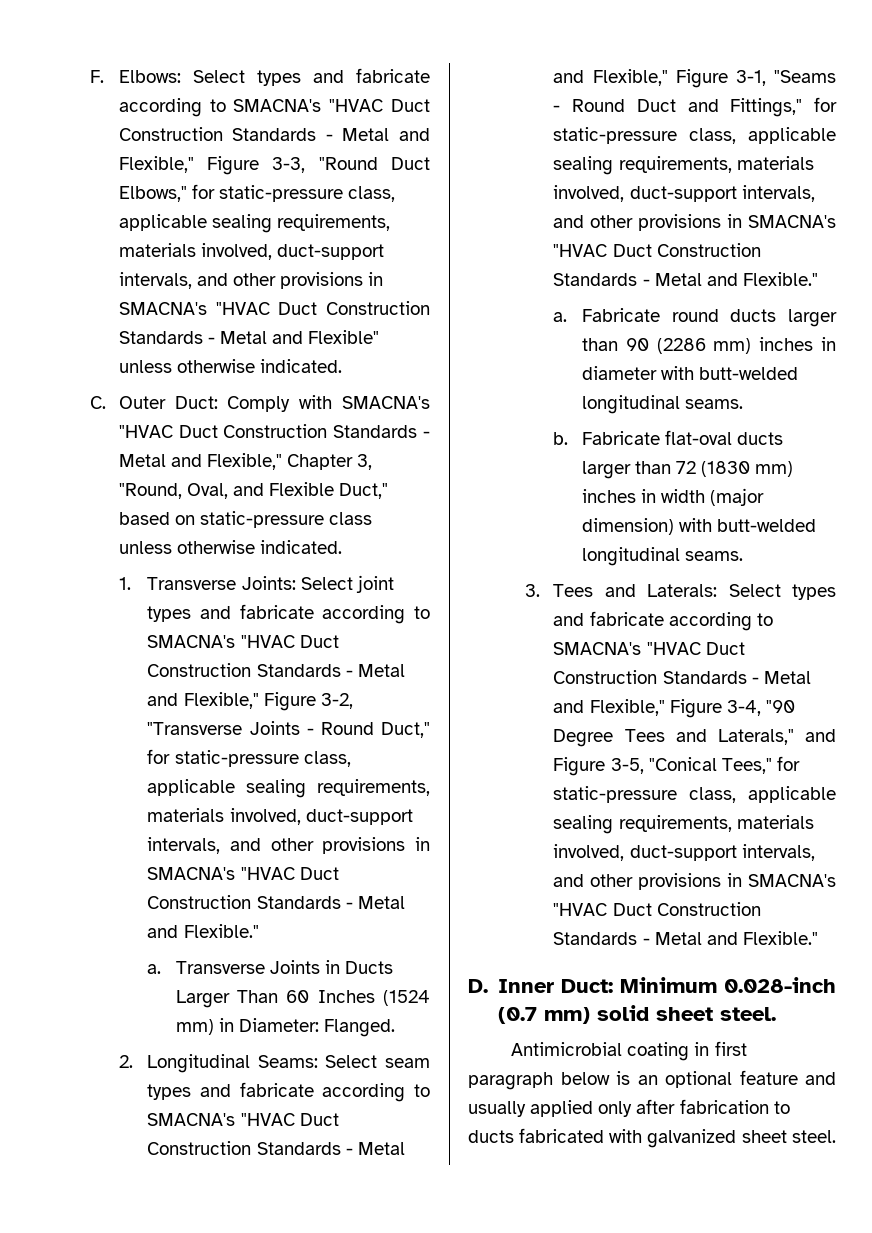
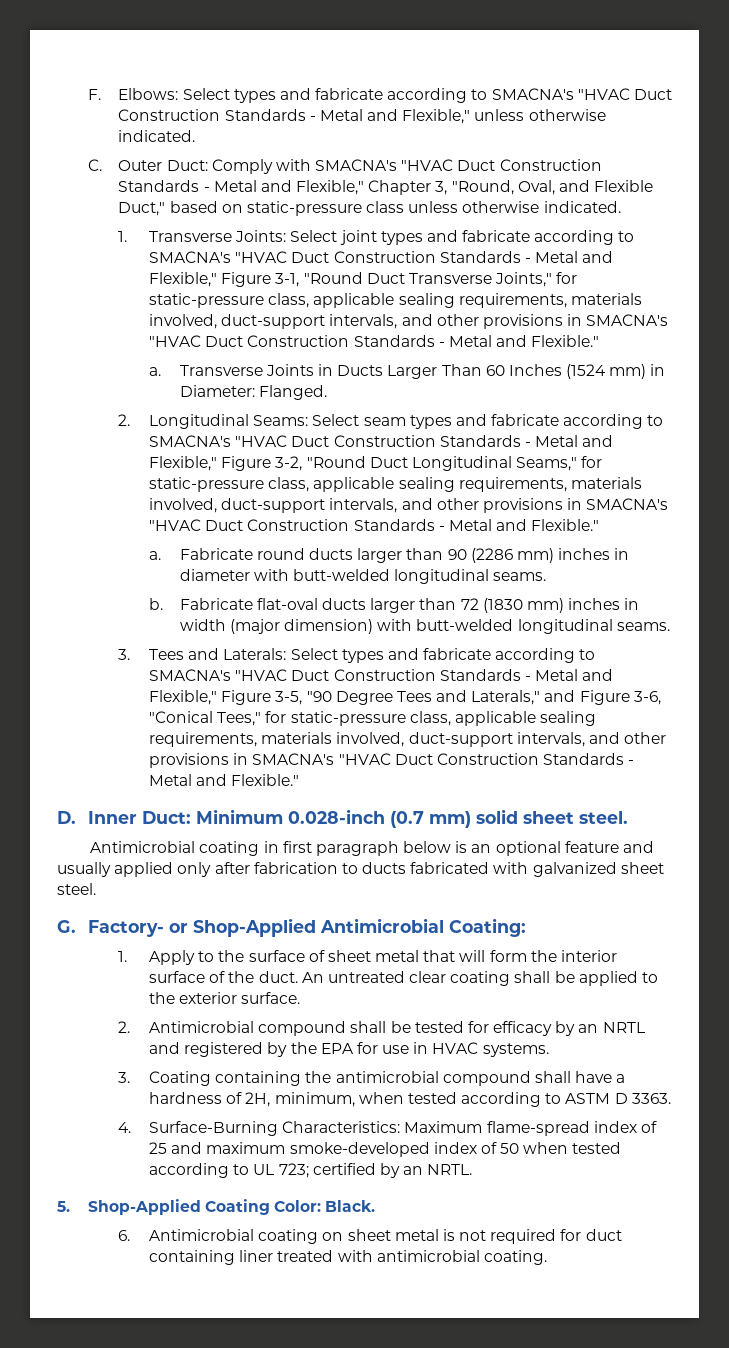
[207,156,430,175] [118,184,396,202] [118,214,391,233] [118,243,385,260] [118,272,384,289] [118,301,430,315] [118,330,380,344] Figure 3-3, "Round Duct Elbows," for static-pressure class, applicable sealing requirements, materials involved, duct-support intervals, and other provisions in SMACNA's "HVAC Duct Construction Standards - Metal and Flexible" -> (471, 116) none
[320,693,353,709] [147,721,430,738] 3-2, "Transverse Joints - Round Duct," -> [275,272,553,287] 3-1, "Round Duct Transverse Joints,"
[735,70,836,86] [553,98,803,117] 3-1, "Seams - Round Duct and Fittings," -> [275,456,578,471] 3-2, "Round Duct Longitudinal Seams,"
[726,700,761,716] 3-4, -> [275,691,303,705] 3-5,
[610,758,644,774] 3-5, -> [633,691,661,705] 3-6,
(836, 1136) none -> [57,918,526,937] [118,950,618,965] [148,971,659,986] [148,992,301,1004] [118,1021,645,1036] [148,1042,549,1057] [118,1071,626,1086] [148,1092,671,1107] [118,1121,657,1136] [148,1142,622,1157] [148,1163,473,1178] [57,1199,376,1215] [118,1229,622,1244] [148,1250,547,1265] // G. Factory- or Shop-Applied Antimicrobial Coating: // 1. Apply to the surface of sheet metal that will form the interior surface of the duct. An untreated clear coating shall be applied to the exterior surface. // 2. Antimicrobial compound shall be tested for efficacy by an NRTL and registered by the EPA for use in HVAC systems. // 3. Coating containing the antimicrobial compound shall have a hardness of 2H, minimum, when tested according to ASTM D 3363. // 4. Surface-Burning Characteristics: Maximum flame-spread index of 25 and maximum smoke-developed index of 50 when tested according to UL 723; certified by an NRTL. // 5. Shop-Applied Coating Color: Black. // 6. Antimicrobial coating on sheet metal is not required for duct containing liner treated with antimicrobial coating.

